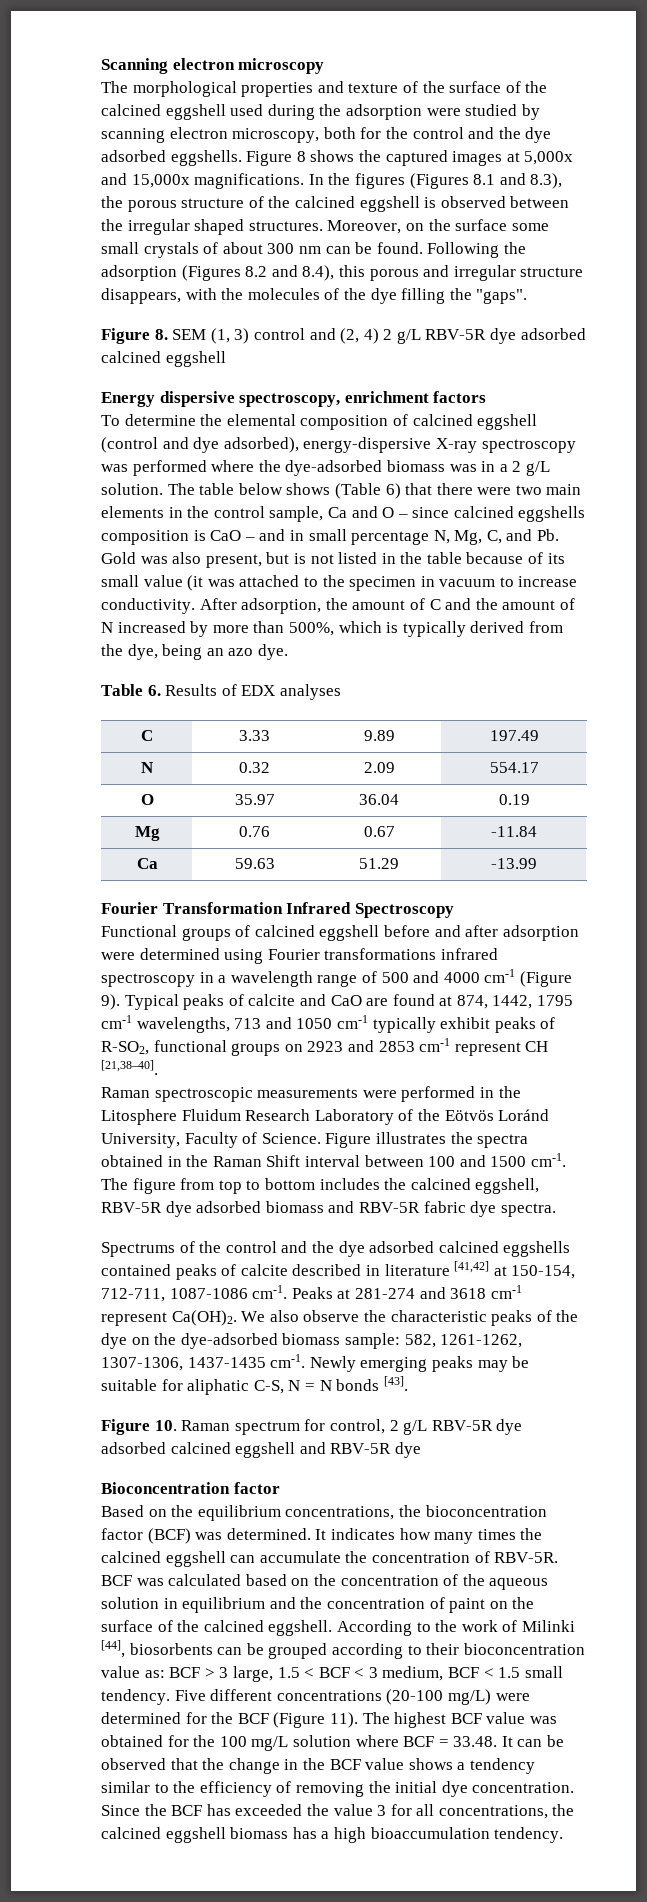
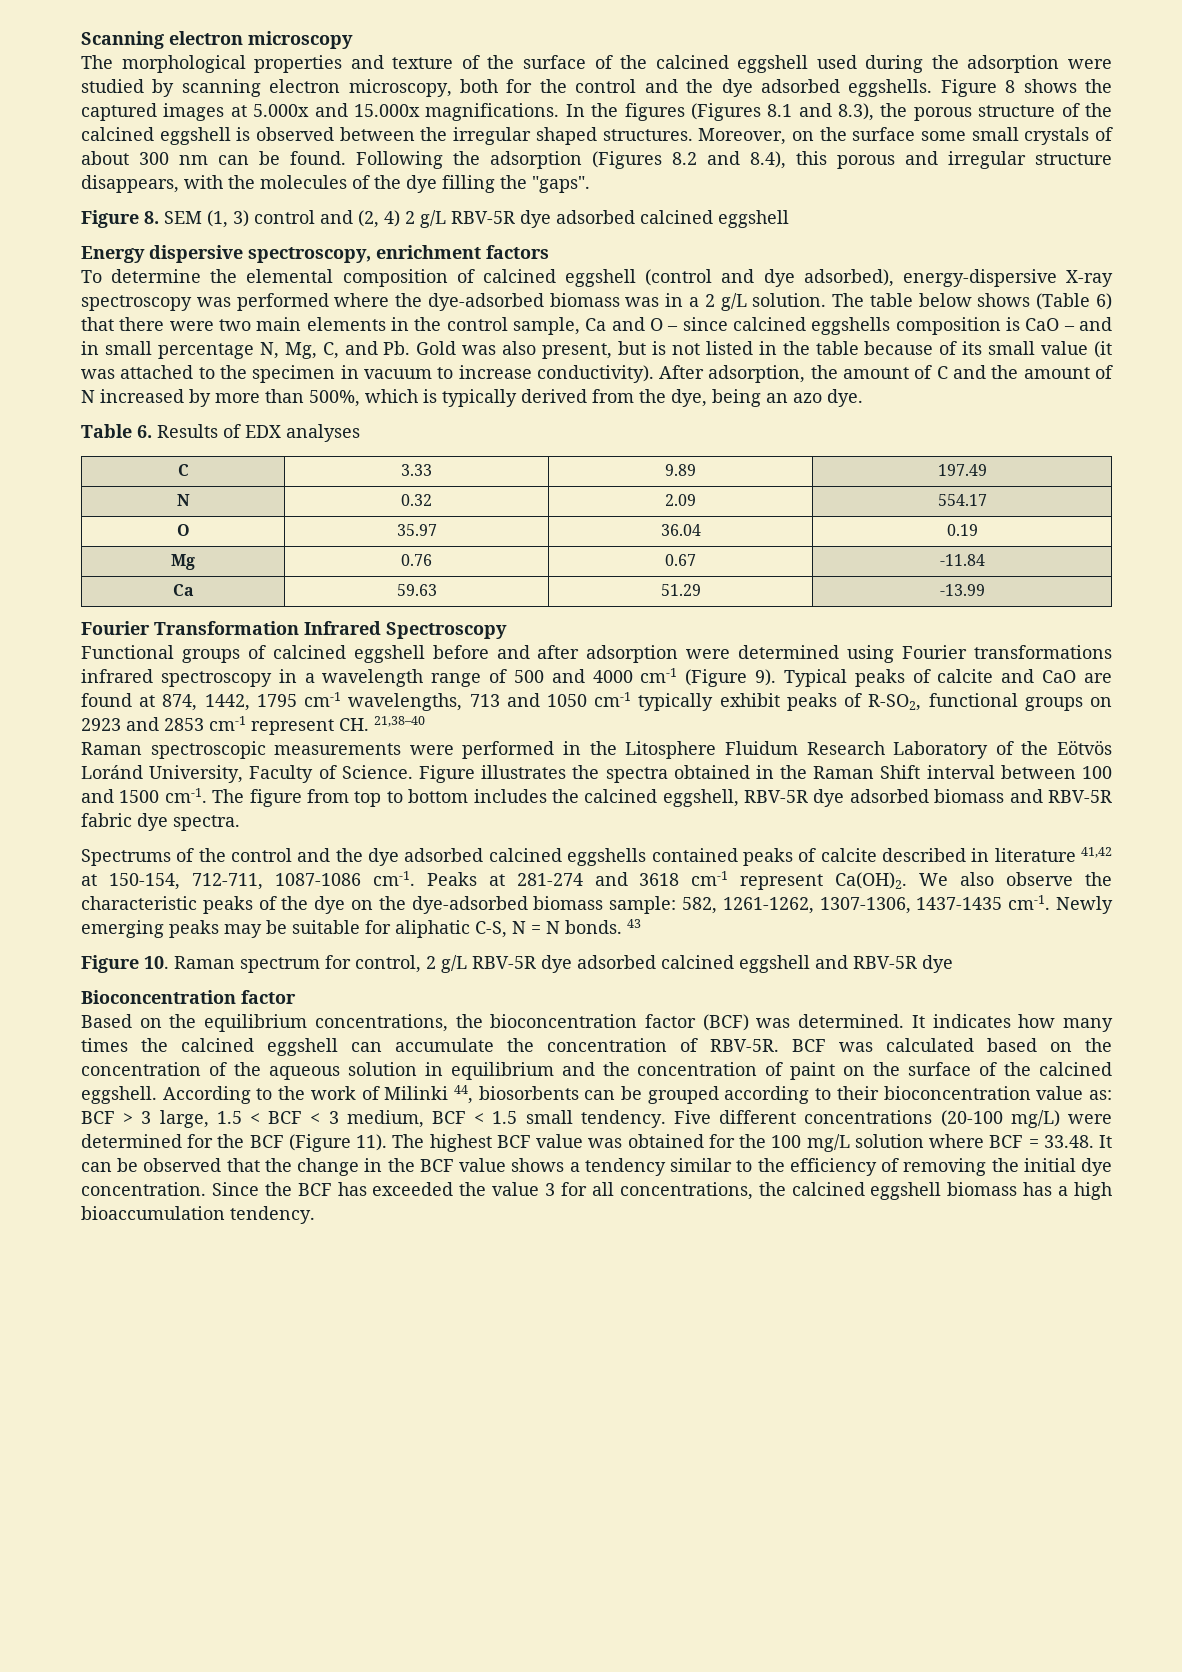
[524,151,574,165] [101,173,190,188] 5,000x and 15,000x -> [253,103,420,117] 5.000x and 15.000x
[101,598,195,614] conductivity. -> [536,365,654,383] conductivity).
[525,1041,549,1052] [101,1060,158,1075] CH [21,38–40]. -> [339,716,425,731] CH. 21,38–40
[454,1261,490,1273] [41,42] -> [1081,847,1113,858] 41,42
[336,1376,408,1391] bonds [43]. -> [565,919,641,934] bonds. 43
[101,1640,125,1658] [44], -> [453,1085,473,1104] 44,

